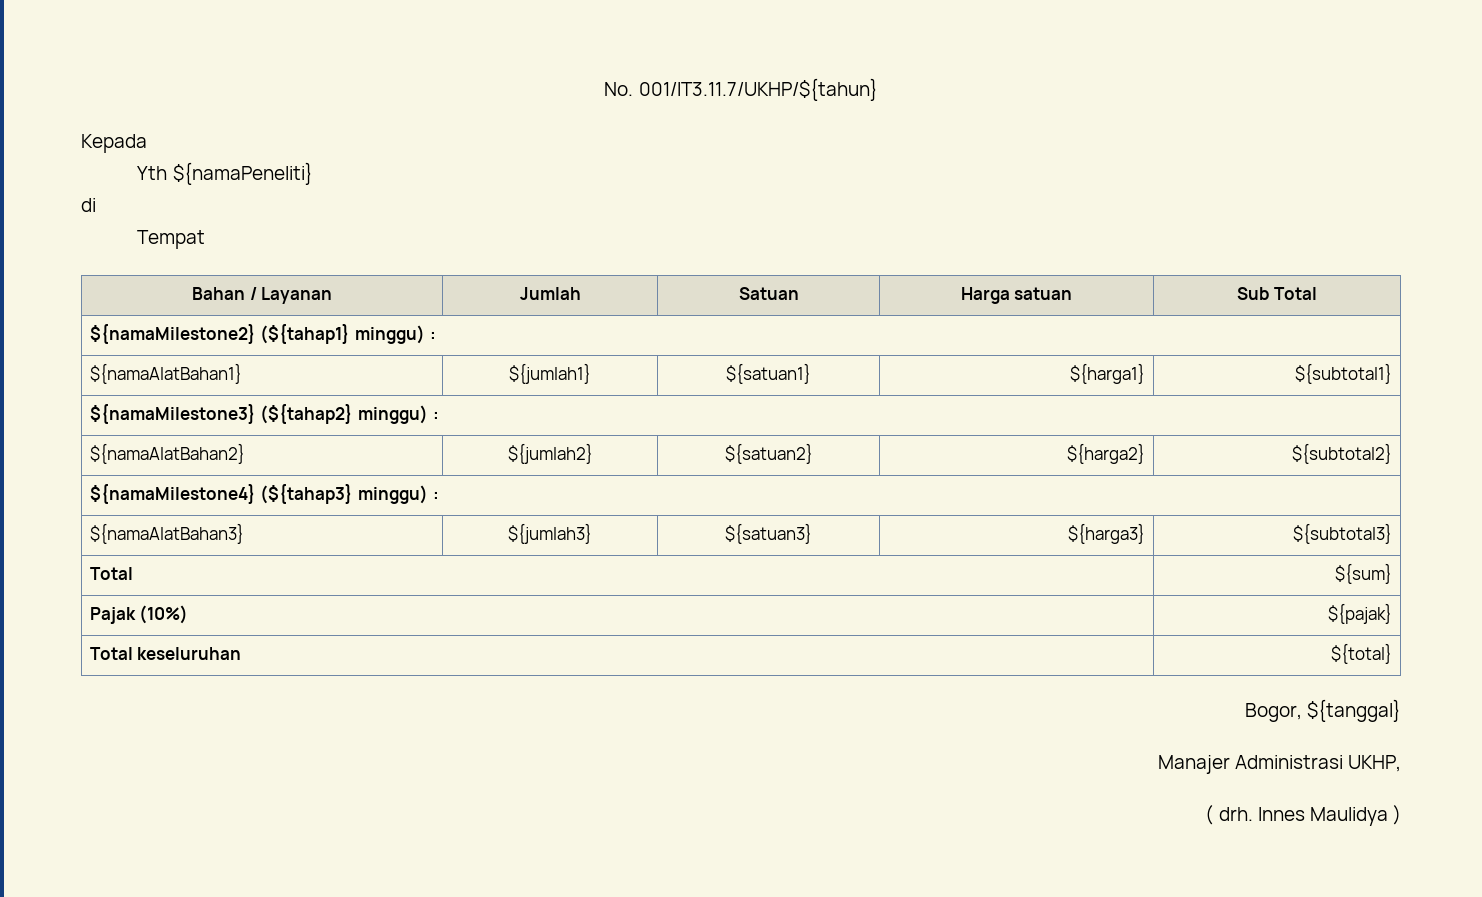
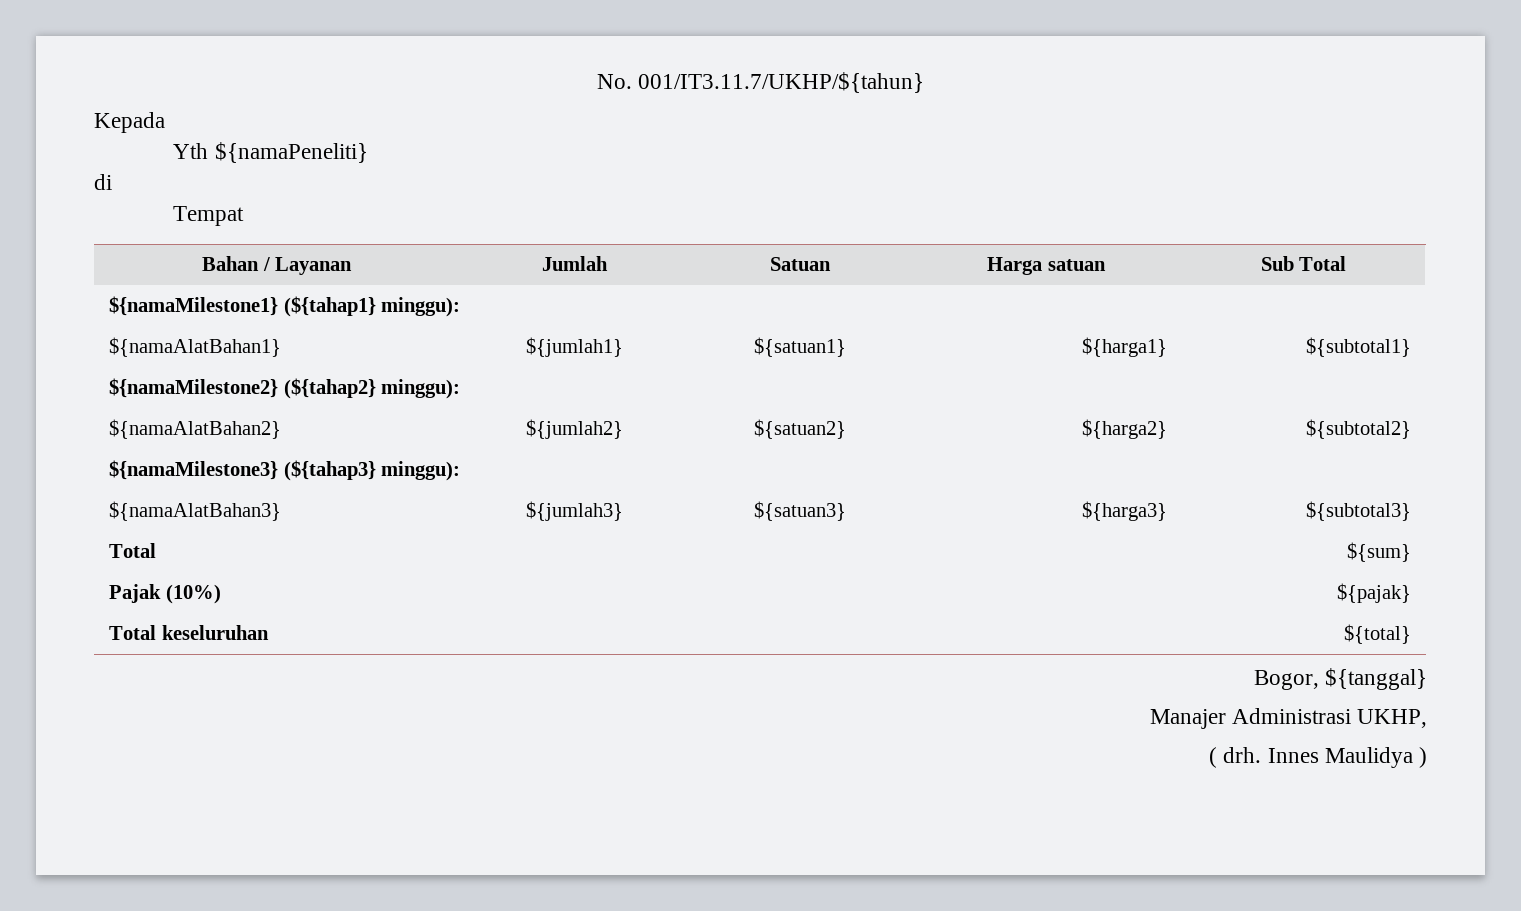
[89,324,436,344] ${namaMilestone2} (${tahap1} minggu) : -> [109,296,461,317] ${namaMilestone1} (${tahap1} minggu):
[89,404,439,424] ${namaMilestone3} (${tahap2} minggu) : -> [109,378,461,399] ${namaMilestone2} (${tahap2} minggu):
[89,484,439,504] ${namaMilestone4} (${tahap3} minggu) : -> [109,460,461,481] ${namaMilestone3} (${tahap3} minggu):

